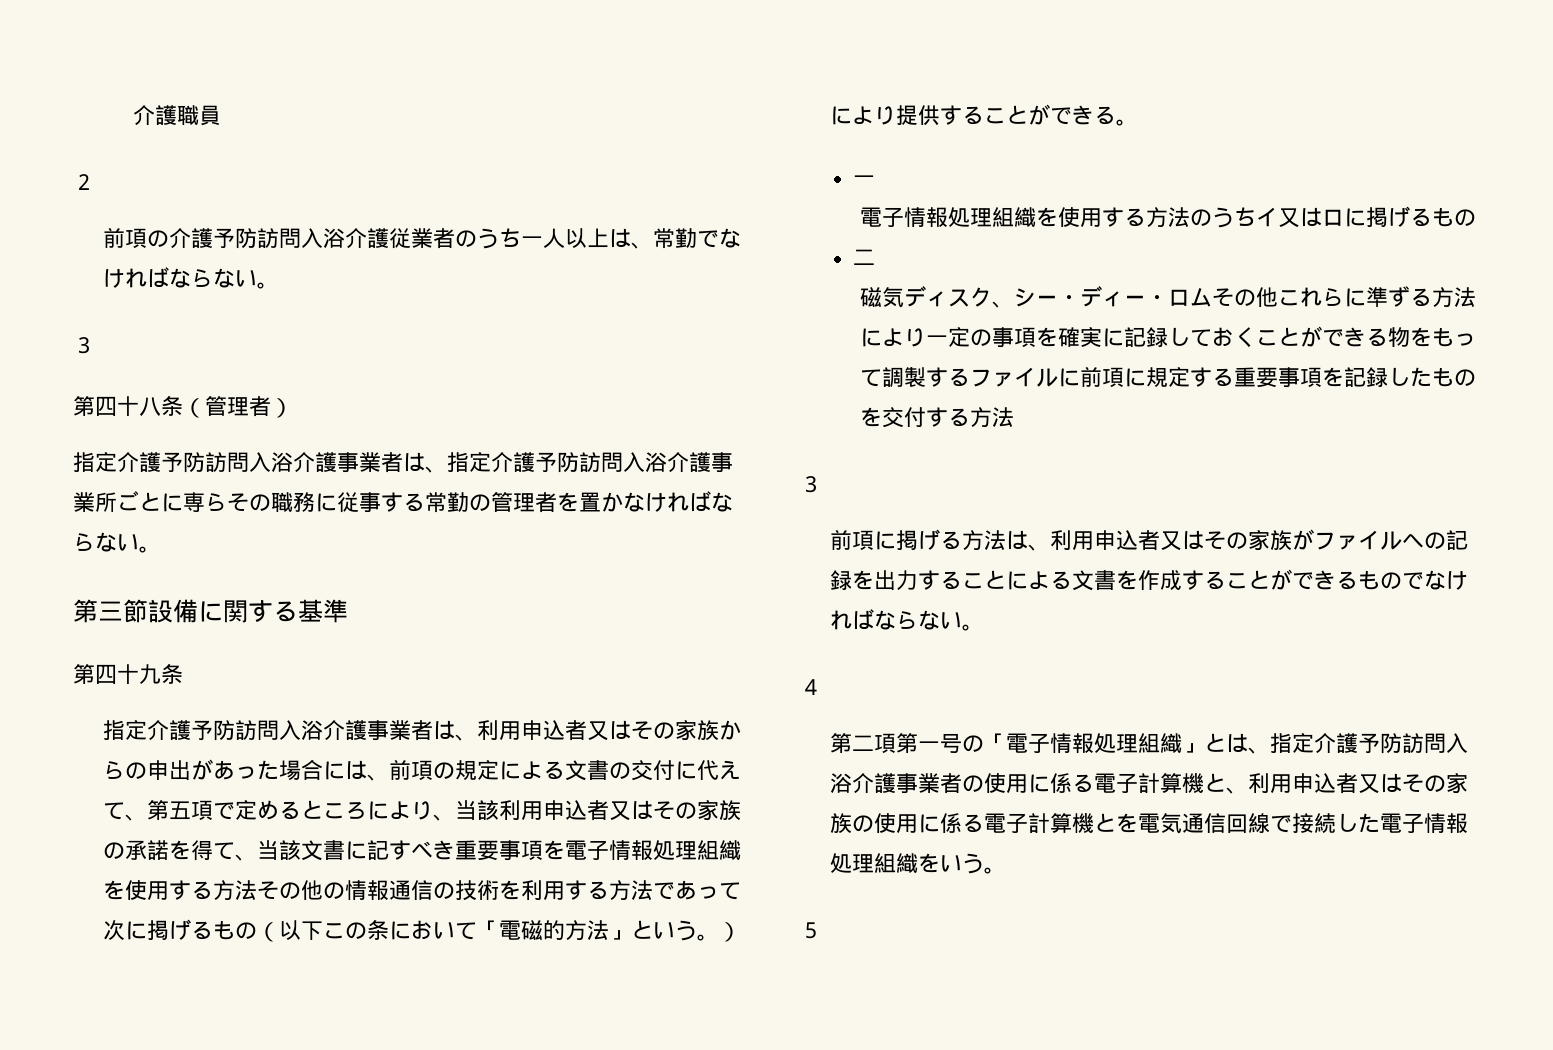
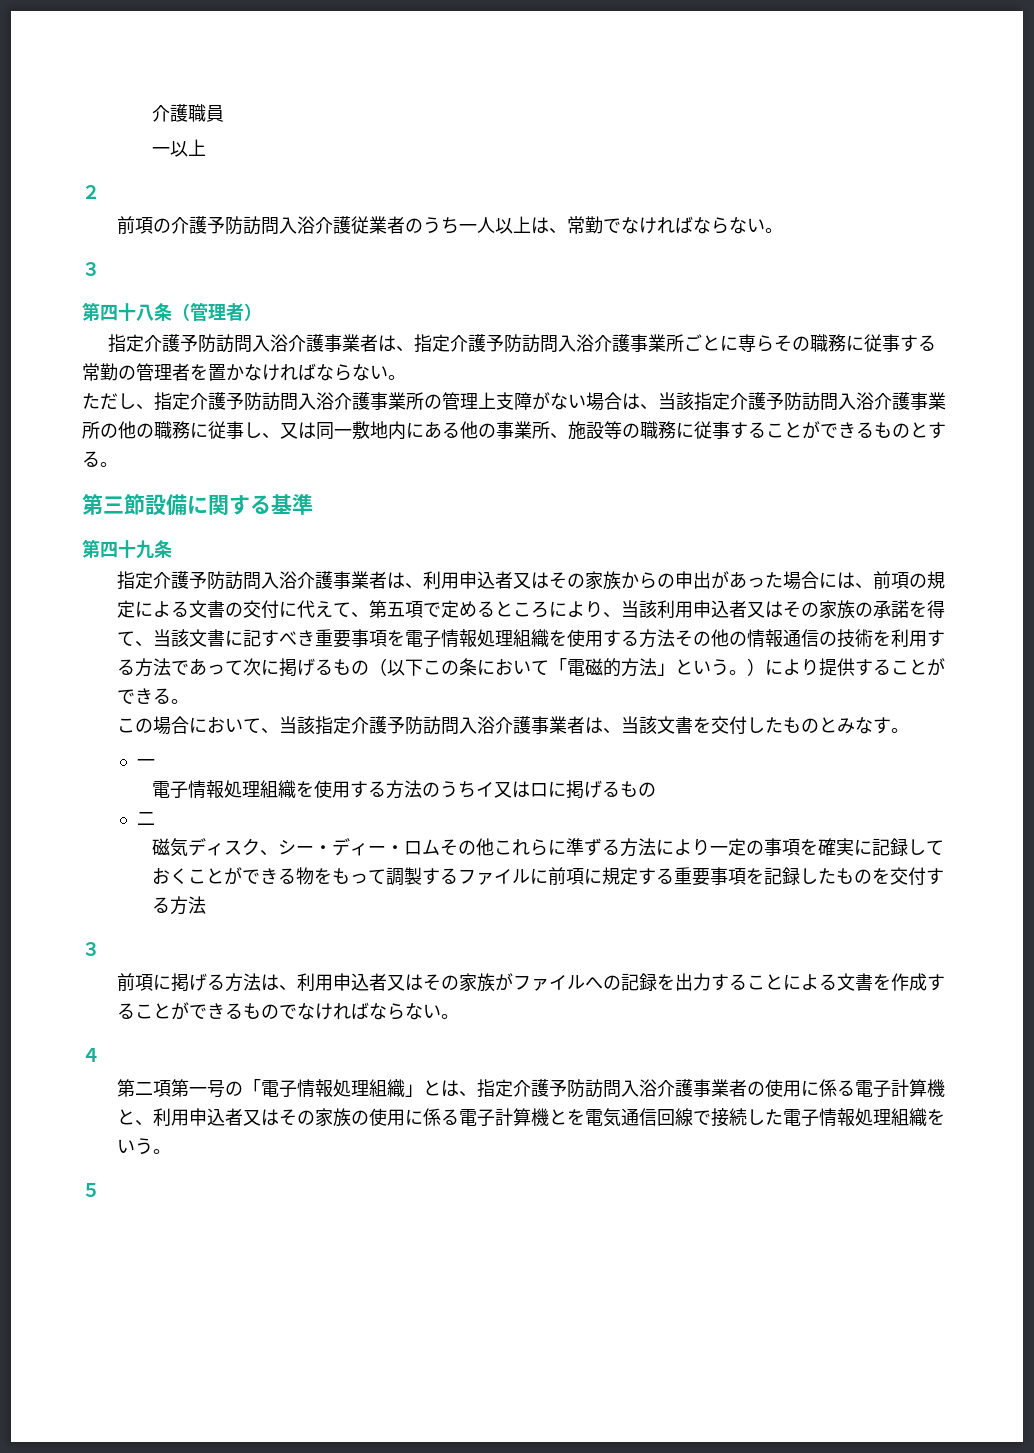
(221, 115) none -> [151,139,206,157] // 一以上
(161, 549) none -> [82,392,946,411] [82,421,946,440] [82,451,118,467] // ただし、指定介護予防訪問入浴介護事業所の管理上支障がない場合は、当該指定介護予防訪問入浴介護事業所の他の職務に従事し、又は同一敷地内にある他の事業所、施設等の職務に従事することができるものとする。
(1138, 122) none -> [116,716,909,735] // この場合において、当該指定介護予防訪問入浴介護事業者は、当該文書を交付したものとみなす。

